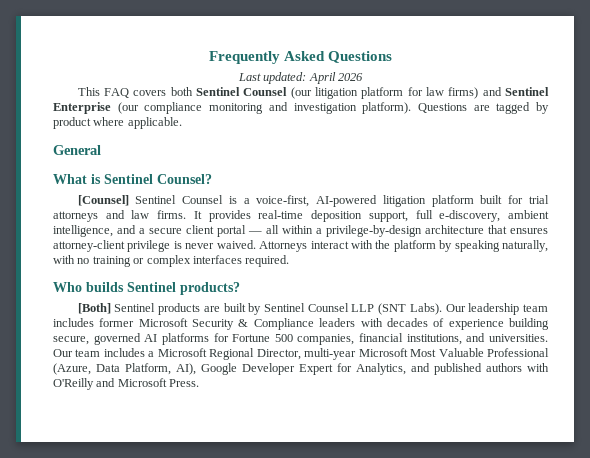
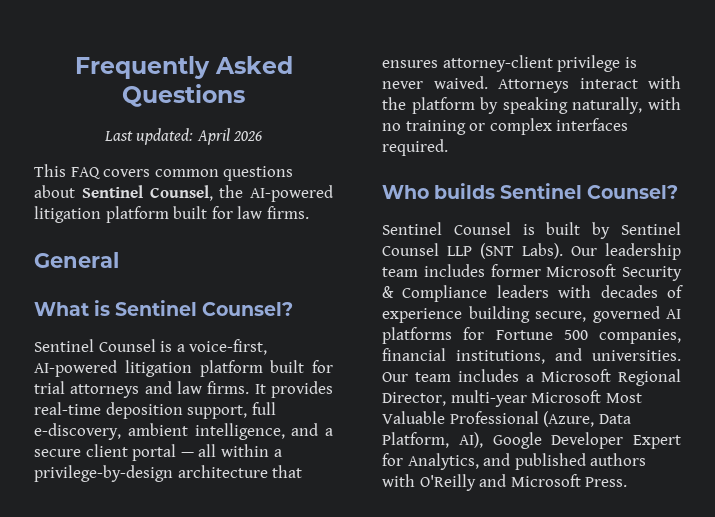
[170,87,404,99] both Sentinel Counsel (our litigation platform -> [154,166,294,181] [34,185,333,202] [34,206,208,223] common questions about Sentinel Counsel, the AI-powered litigation platform built
[448,87,549,99] [53,102,549,114] [53,117,182,129] firms) and Sentinel Enterprise (our compliance monitoring and investigation platform). Questions are tagged by product where applicable. -> [266,206,309,219] firms.
[77,195,129,206] [Counsel] -> (294, 309) none
[180,282,240,295] [77,303,220,315] products? // [Both] Sentinel products are -> [587,185,679,199] [382,222,535,235] Counsel? // Sentinel Counsel is

